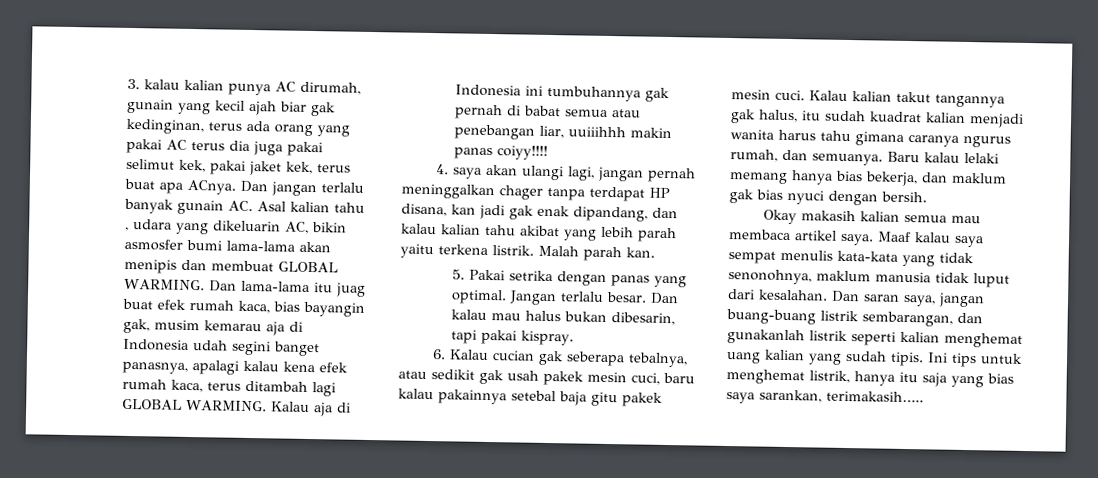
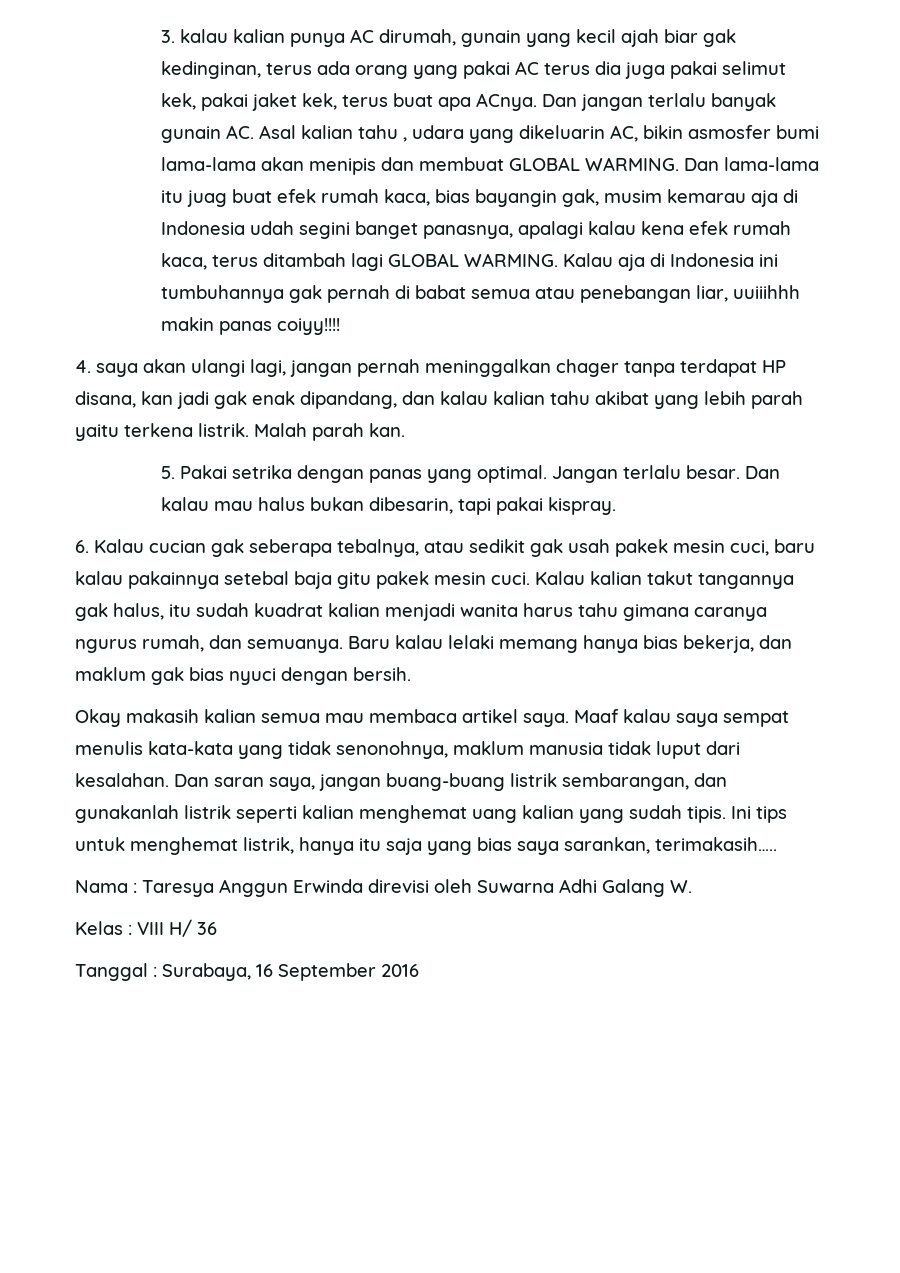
(924, 396) none -> [75,879,692,897] [75,919,217,937] [75,963,419,981] // Nama : Taresya Anggun Erwinda direvisi oleh Suwarna Adhi Galang W. // Kelas : VIII H/ 36 // Tanggal : Surabaya, 16 September 2016

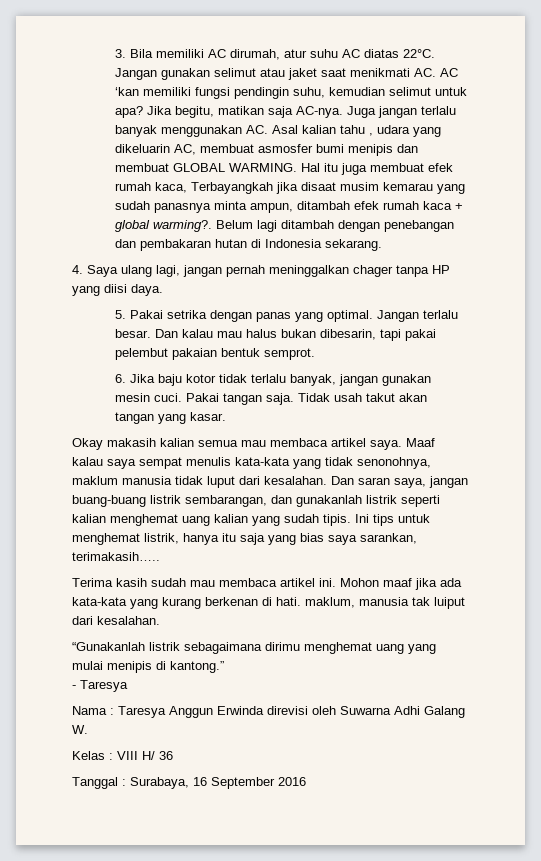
[180,29,737,47] [161,61,787,79] [161,93,578,111] kalau kalian punya AC dirumah, gunain yang kecil ajah biar gak kedinginan, terus ada orang yang pakai AC terus dia juga pakai selimut kek, pakai jaket kek, terus buat apa ACnya. Dan -> [130,49,436,60] [115,68,459,80] [115,87,468,99] [115,106,377,118] Bila memiliki AC dirumah, atur suhu AC diatas 22°C. Jangan gunakan selimut atau jaket saat menikmati AC. AC ‘kan memiliki fungsi pendingin suhu, kemudian selimut untuk apa? Jika begitu, matikan saja AC-nya. Juga
[161,126,222,143] gunain -> [161,125,243,137] menggunakan
[643,125,684,139] bikin -> [200,144,255,153] membuat
[161,157,305,171] lama-lama akan -> (345, 148) none
[684,157,820,171] [161,189,799,207] [161,221,792,239] [161,253,779,271] [161,285,801,303] [161,317,341,335] [75,359,245,377] Dan lama-lama itu juag buat efek rumah kaca, bias bayangin gak, musim kemarau aja di Indonesia udah segini banget panasnya, apalagi kalau kena efek rumah kaca, terus ditambah lagi GLOBAL WARMING. Kalau aja di Indonesia ini tumbuhannya gak pernah di babat semua atau penebangan liar, uuiiihhh makin panas coiyy!!!! // 4. saya akan ulangi -> [301,163,454,175] [115,182,466,194] [115,201,464,213] [115,220,455,232] [115,239,383,251] [72,265,152,277] Hal itu juga membuat efek rumah kaca, Terbayangkah jika disaat musim kemarau yang sudah panasnya minta ampun, ditambah efek rumah kaca + global warming?. Belum lagi ditambah dengan penebangan dan pembakaran hutan di Indonesia sekarang. // 4. Saya ulang
[680,359,786,377] [75,391,803,409] [75,423,405,441] terdapat HP disana, kan jadi gak enak dipandang, dan kalau kalian tahu akibat yang lebih parah yaitu terkena listrik. Malah parah kan. -> [432,265,450,274] [72,284,163,296] HP yang diisi daya.
[548,497,617,515] [75,539,815,557] [75,571,794,589] [75,603,767,621] [75,635,792,653] [75,667,411,685] kispray. // 6. Kalau cucian gak seberapa tebalnya, atau sedikit gak usah pakek mesin cuci, baru kalau pakainnya setebal baja gitu pakek mesin cuci. Kalau kalian takut tangannya gak halus, itu sudah kuadrat kalian menjadi wanita harus tahu gimana caranya ngurus rumah, dan semuanya. Baru kalau lelaki memang hanya bias bekerja, dan maklum gak bias nyuci dengan bersih. -> [115,348,316,360] [115,374,432,386] [115,393,428,405] [115,412,227,424] pelembut pakaian bentuk semprot. // 6. Jika baju kotor tidak terlalu banyak, jangan gunakan mesin cuci. Pakai tangan saja. Tidak usah takut akan tangan yang kasar.
(777, 844) none -> [72,578,462,590] [72,597,465,609] [72,616,160,625] [72,642,436,654] [72,661,224,673] [72,680,128,692] // Terima kasih sudah mau membaca artikel ini. Mohon maaf jika ada kata-kata yang kurang berkenan di hati. maklum, manusia tak luiput dari kesalahan. // “Gunakanlah listrik sebagaimana dirimu menghemat uang yang mulai menipis di kantong.” // - Taresya

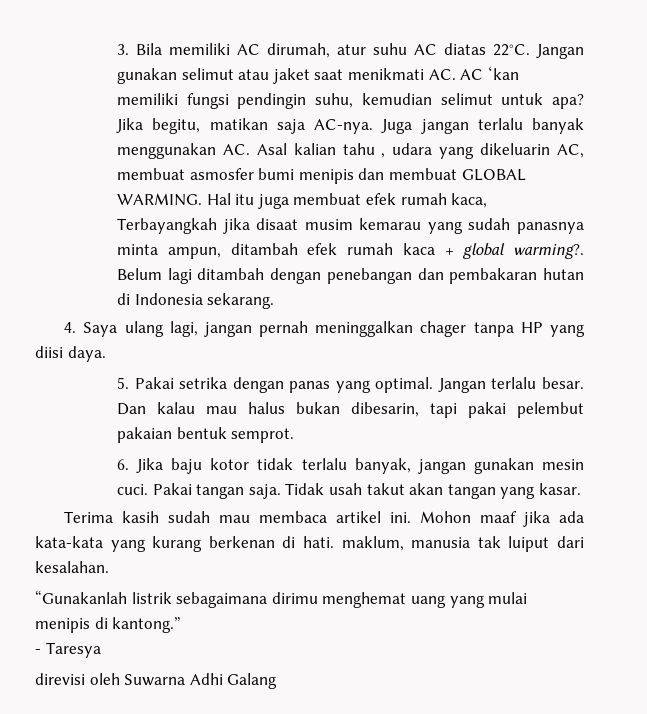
[72,438,435,450] [72,457,431,469] [72,476,468,488] [72,495,440,507] [72,514,430,526] [72,533,417,545] [72,552,160,561] // Okay makasih kalian semua mau membaca artikel saya. Maaf kalau saya sempat menulis kata-kata yang tidak senonohnya, maklum manusia tidak luput dari kesalahan. Dan saran saya, jangan buang-buang listrik sembarangan, dan gunakanlah listrik seperti kalian menghemat uang kalian yang sudah tipis. Ini tips untuk menghemat listrik, hanya itu saja yang bias saya sarankan, terimakasih….. -> (581, 489) none
[72,706,264,718] Nama : Taresya Anggun Erwinda -> (101, 650) none
[72,725,88,734] [72,751,173,760] [72,777,306,789] W. // Kelas : VIII H/ 36 // Tanggal : Surabaya, 16 September 2016 -> (278, 681) none

